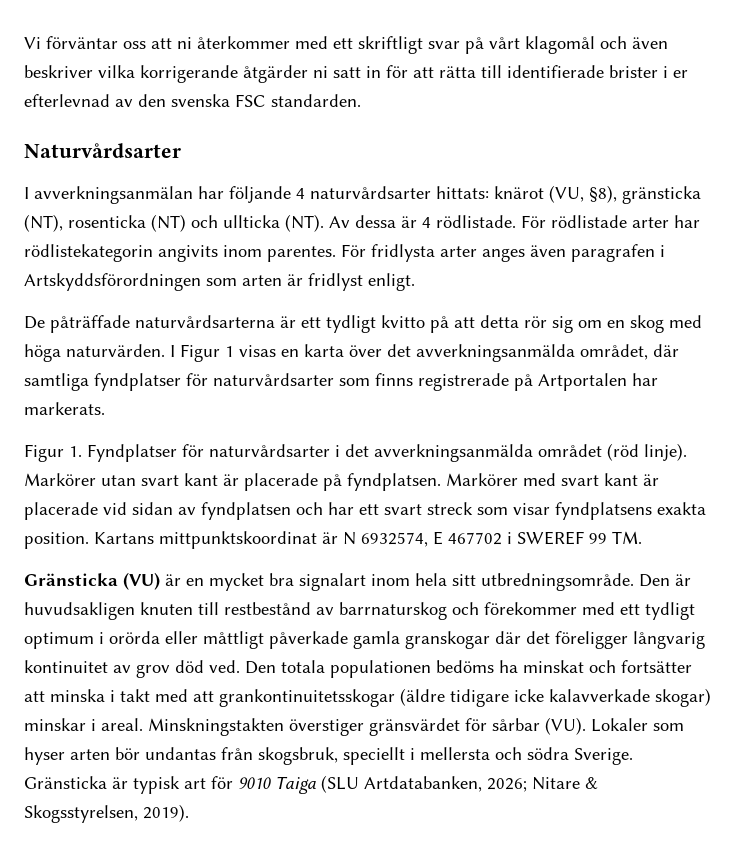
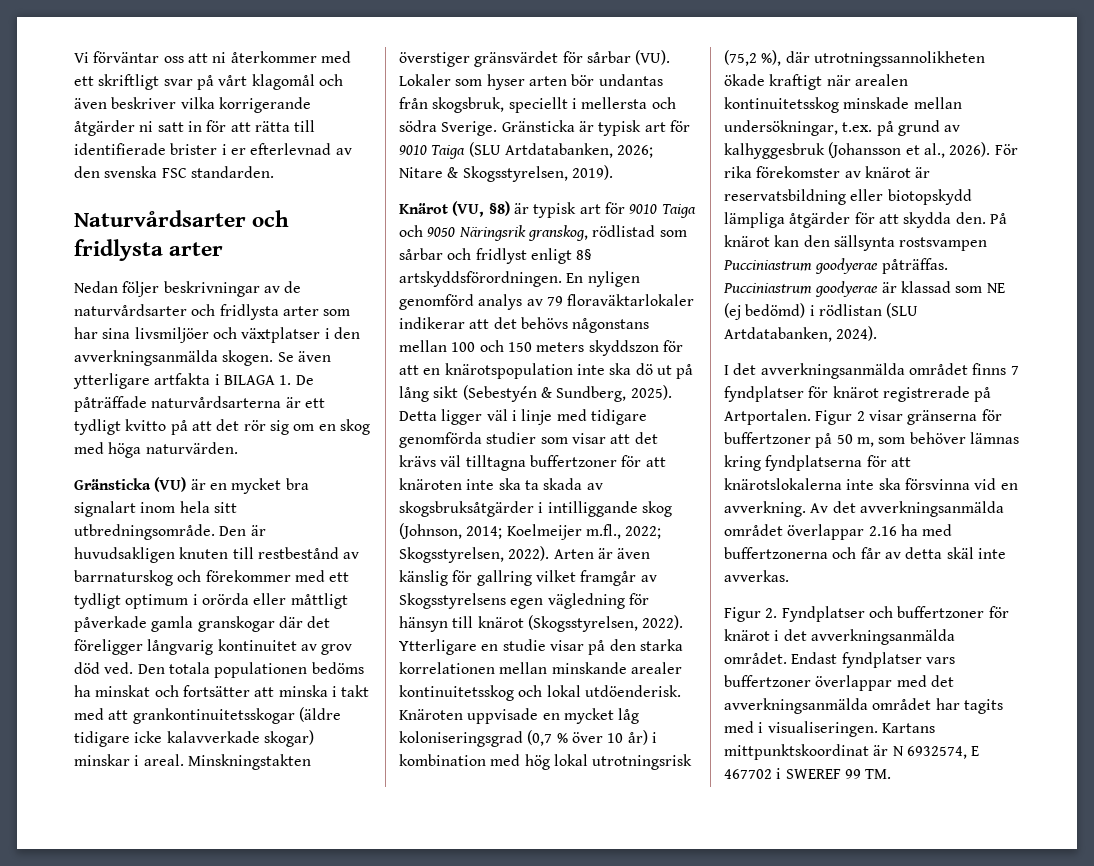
[24,185,701,204] [24,214,700,232] [24,244,665,262] [24,273,415,291] // I avverkningsanmälan har följande 4 naturvårdsarter hittats: knärot (VU, §8), gränsticka (NT), rosenticka (NT) och ullticka (NT). Av dessa är 4 rödlistade. För rödlistade arter har rödlistekategorin angivits inom parentes. För fridlysta arter anges även paragrafen i Artskyddsförordningen som arten är fridlyst enligt. // -> [252,210,290,227] [74,239,224,261] [74,281,302,297] [74,304,351,320] [74,327,360,343] [74,350,331,366] [73,373,292,389] och fridlysta arter // Nedan följer beskrivningar av de naturvårdsarter och fridlysta arter som har sina livsmiljöer och växtplatser i den avverkningsanmälda skogen. Se även ytterligare artfakta i BILAGA 1.
[480,315,519,328] detta -> [216,419,240,431] det
[170,344,679,362] [24,373,658,391] [24,402,105,415] [24,443,687,462] [24,473,659,491] [24,502,706,520] [24,531,642,549] I Figur 1 visas en karta över det avverkningsanmälda området, där samtliga fyndplatser för naturvårdsarter som finns registrerade på Artportalen har markerats. // Figur 1. Fyndplatser för naturvårdsarter i det avverkningsanmälda området (röd linje). Markörer utan svart kant är placerade på fyndplatsen. Markörer med svart kant är placerade vid sidan av fyndplatsen och har ett svart streck som visar fyndplatsens exakta position. Kartans mittpunktskoordinat är N 6932574, E 467702 i SWEREF 99 TM. -> (238, 448) none
(189, 813) none -> [399,201,696,218] [399,225,687,241] [399,248,593,264] [399,271,640,287] [399,294,695,310] [399,317,650,333] [399,340,683,356] [399,363,694,379] [399,385,672,402] [399,409,647,425] [399,432,658,448] [399,455,666,471] [399,478,603,490] [399,501,672,517] [399,523,662,540] [399,546,651,563] [399,570,657,586] [399,593,649,609] [399,615,684,632] [399,639,683,655] [399,662,682,674] [399,685,681,701] [399,708,640,724] [399,730,657,747] [399,754,693,770] [724,50,985,67] [724,74,908,90] [724,97,962,113] [724,120,961,136] [724,142,1018,159] [724,166,931,178] [724,189,972,205] [724,212,1007,228] [724,235,988,251] [723,258,948,274] [723,281,1005,297] [724,303,919,320] [724,326,878,342] [724,363,1019,379] [724,386,992,402] [724,409,1002,425] [724,432,1019,448] [724,455,911,471] [724,478,1018,490] [724,501,1004,517] [724,524,953,540] [724,547,1006,559] [724,570,789,582] [724,606,1009,622] [724,629,955,645] [724,652,955,668] [724,675,954,691] [724,698,1003,714] [724,721,935,737] [724,744,980,760] [724,768,892,779] // Knärot (VU, §8) är typisk art för 9010 Taiga och 9050 Näringsrik granskog, rödlistad som sårbar och fridlyst enligt 8§ artskyddsförordningen. En nyligen genomförd analys av 79 floraväktarlokaler indikerar att det behövs någonstans mellan 100 och 150 meters skyddszon för att en knärotspopulation inte ska dö ut på lång sikt (Sebestyén & Sundberg, 2025). Detta ligger väl i linje med tidigare genomförda studier som visar att det krävs väl tilltagna buffertzoner för att knäroten inte ska ta skada av skogsbruksåtgärder i intilliggande skog (Johnson, 2014; Koelmeijer m.fl., 2022; Skogsstyrelsen, 2022). Arten är även känslig för gallring vilket framgår av Skogsstyrelsens egen vägledning för hänsyn till knärot (Skogsstyrelsen, 2022). Ytterligare en studie visar på den starka korrelationen mellan minskande arealer kontinuitetsskog och lokal utdöenderisk. Knäroten uppvisade en mycket låg koloniseringsgrad (0,7 % över 10 år) i kombination med hög lokal utrotningsrisk (75,2 %), där utrotningssannolikheten ökade kraftigt när arealen kontinuitetsskog minskade mellan undersökningar, t.ex. på grund av kalhyggesbruk (Johansson et al., 2026). För rika förekomster av knärot är reservatsbildning eller biotopskydd lämpliga åtgärder för att skydda den. På knärot kan den sällsynta rostsvampen Pucciniastrum goodyerae påträffas. Pucciniastrum goodyerae är klassad som NE (ej bedömd) i rödlistan (SLU Artdatabanken, 2024). // I det avverkningsanmälda området finns 7 fyndplatser för knärot registrerade på Artportalen. Figur 2 visar gränserna för buffertzoner på 50 m, som behöver lämnas kring fyndplatserna för att knärotslokalerna inte ska försvinna vid en avverkning. Av det avverkningsanmälda området överlappar 2.16 ha med buffertzonerna och får av detta skäl inte avverkas. // Figur 2. Fyndplatser och buffertzoner för knärot i det avverkningsanmälda området. Endast fyndplatser vars buffertzoner överlappar med det avverkningsanmälda området har tagits med i visualiseringen. Kartans mittpunktskoordinat är N 6932574, E 467702 i SWEREF 99 TM.

